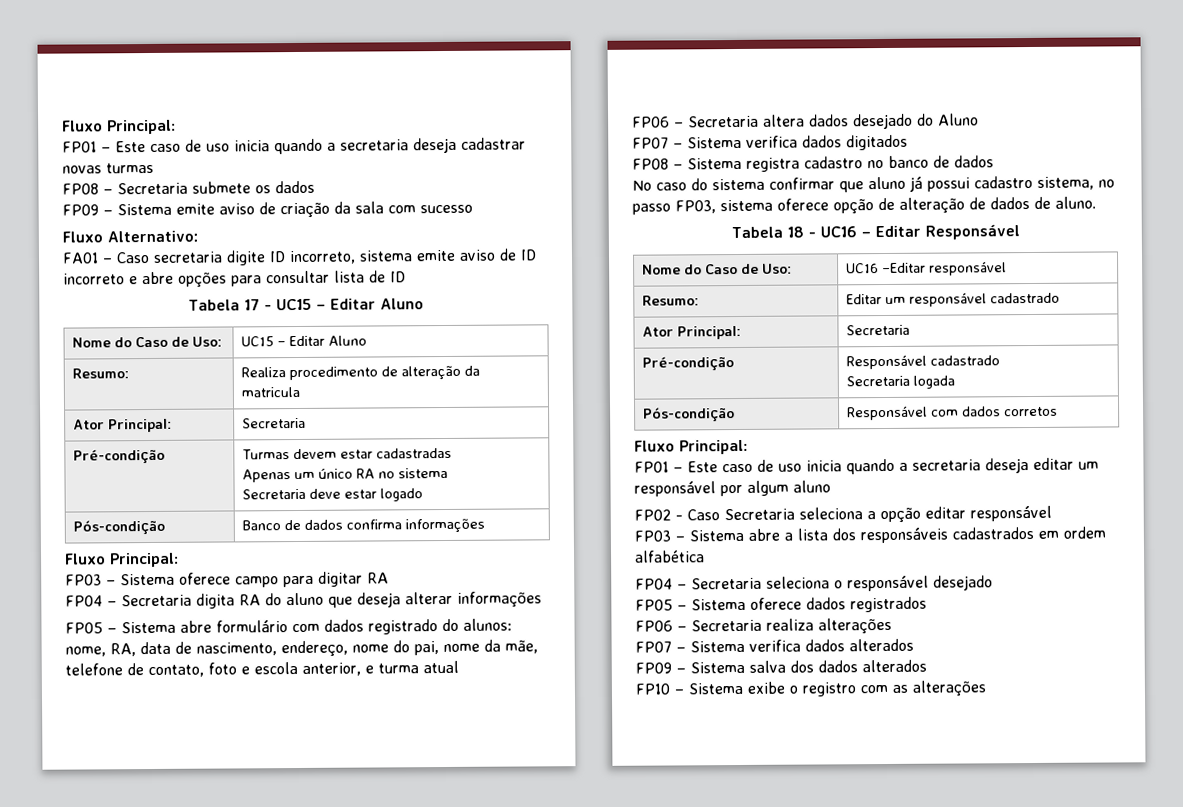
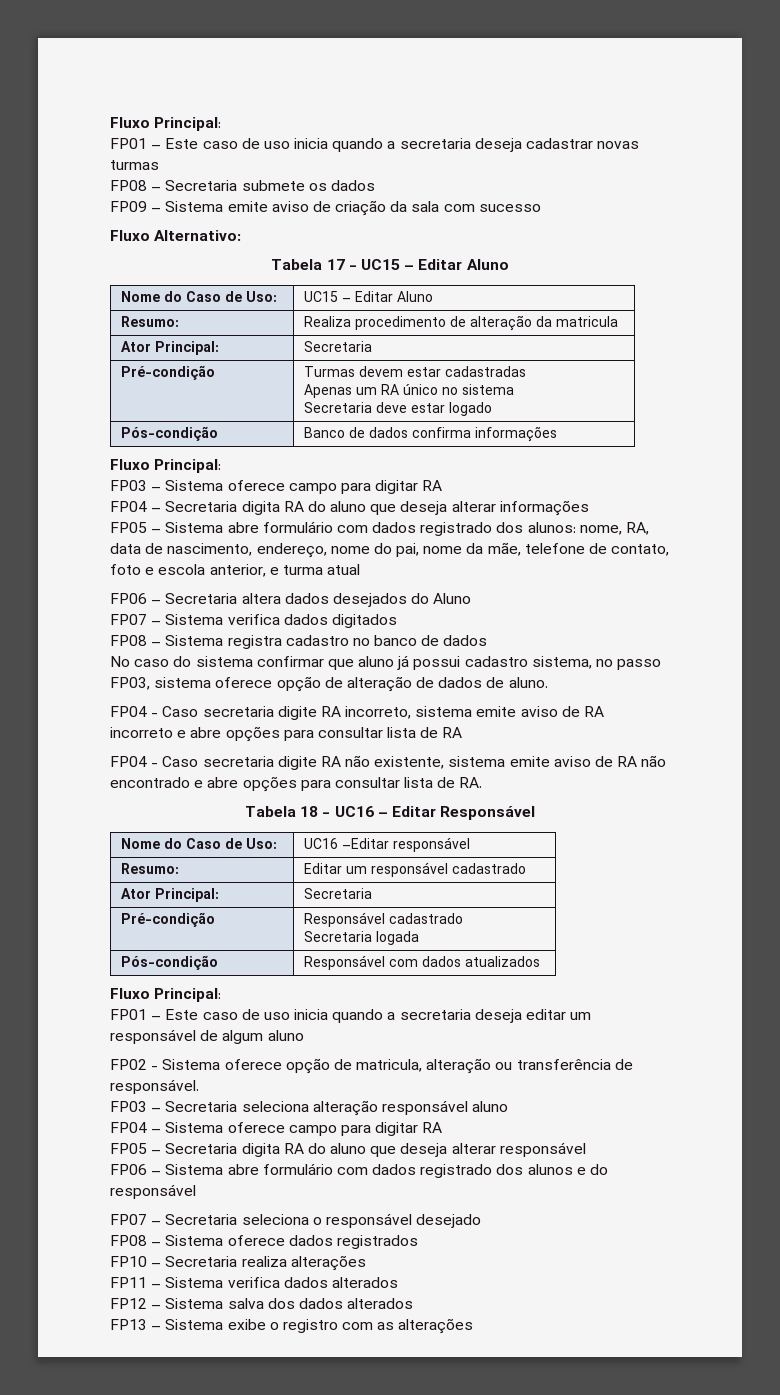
[62,248,537,266] [63,270,406,288] // FA01 – Caso secretaria digite ID incorreto, sistema emite aviso de ID incorreto e abre opções para consultar lista de ID -> (242, 235) none
[317,467,375,479] único RA -> [381,384,439,395] RA único
[442,618,459,632] do -> [496,522,524,533] dos
[853,113,913,130] desejado -> [332,593,407,607] desejados
(1096, 202) none -> [110,706,605,720] [110,726,463,742] [110,755,667,770] [110,776,483,792] // FP04 - Caso secretaria digite RA incorreto, sistema emite aviso de RA incorreto e abre opções para consultar lista de RA // FP04 - Caso secretaria digite RA não existente, sistema emite aviso de RA não encontrado e abre opções para consultar lista de RA.
[1003,406,1058,417] corretos -> [465,956,541,967] atualizados
[720,484,743,497] por -> [200,1030,219,1041] de
[687,505,1052,524] [634,526,1106,544] [635,550,705,563] [635,578,673,590] Caso Secretaria seleciona a opção editar responsável // FP03 – Sistema abre a lista dos responsáveis cadastrados em ordem alfabética // FP04 -> [162,1058,633,1074] [110,1079,199,1094] [110,1100,509,1116] [110,1122,443,1136] [110,1142,586,1157] [110,1163,609,1178] [110,1184,196,1199] [110,1214,147,1225] Sistema oferece opção de matricula, alteração ou transferência de responsável. // FP03 – Secretaria seleciona alteração responsável aluno // FP04 – Sistema oferece campo para digitar RA // FP05 – Secretaria digita RA do aluno que deseja alterar responsável // FP06 – Sistema abre formulário com dados registrado dos alunos e do responsável // FP07
[635,599,673,611] FP05 -> [110,1235,147,1246] FP08
[635,620,673,632] FP06 -> [110,1256,147,1267] FP10
[635,641,672,653] FP07 -> [110,1277,147,1288] FP11
[635,662,672,674] FP09 -> [110,1298,147,1309] FP12
[635,683,670,695] FP10 -> [110,1319,147,1330] FP13

